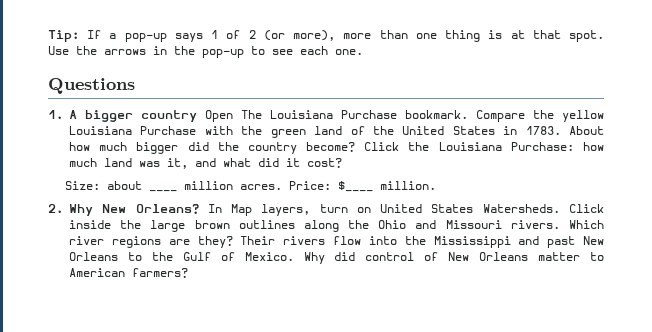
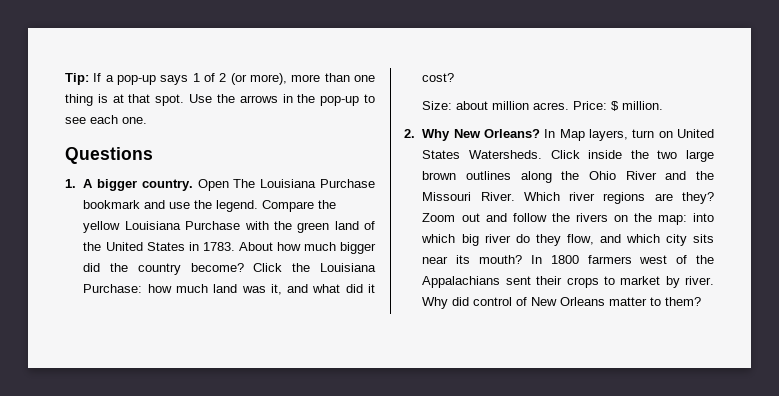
[141,110,197,122] country -> [141,179,193,191] country.
[405,110,468,119] bookmark. -> [83,200,259,212] bookmark and use the legend.
[149,190,178,192] ____ -> (489, 105) none
[338,181,374,192] $____ -> [611,101,620,111] $
(142, 224) none -> [657,150,678,159] two
[415,220,560,229] and Missouri rivers. -> [625,171,714,180] [422,192,515,201] River and the Missouri River.
[240,236,604,248] [69,252,294,261] Their rivers flow into the Mississippi and past New Orleans to the Gulf of Mexico. -> [422,213,714,225] [421,234,714,246] [422,255,714,264] [422,276,714,288] Zoom out and follow the rivers on the map: into which big river do they flow, and which city sits near its mouth? In 1800 farmers west of the Appalachians sent their crops to market by river.
[69,268,188,278] American farmers? -> [665,297,702,306] them?

